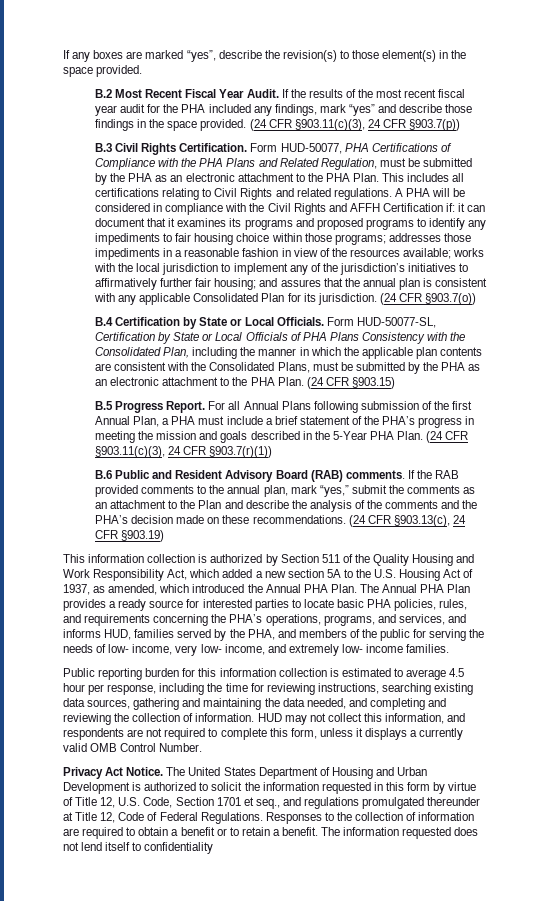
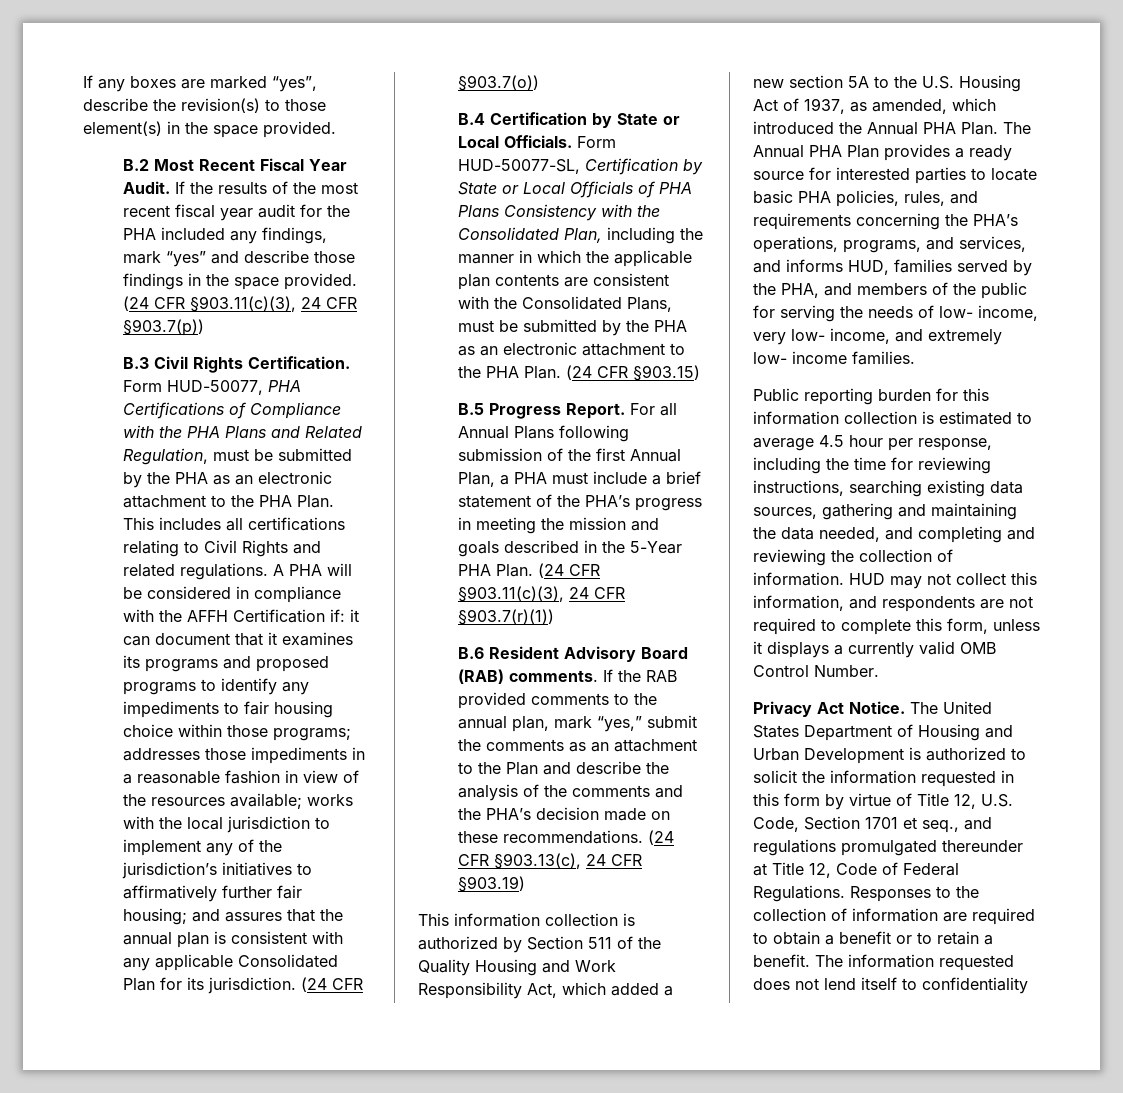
[267,203,347,215] Civil Rights and -> (183, 616) none
[115,470,173,479] Public and -> (485, 653) none

